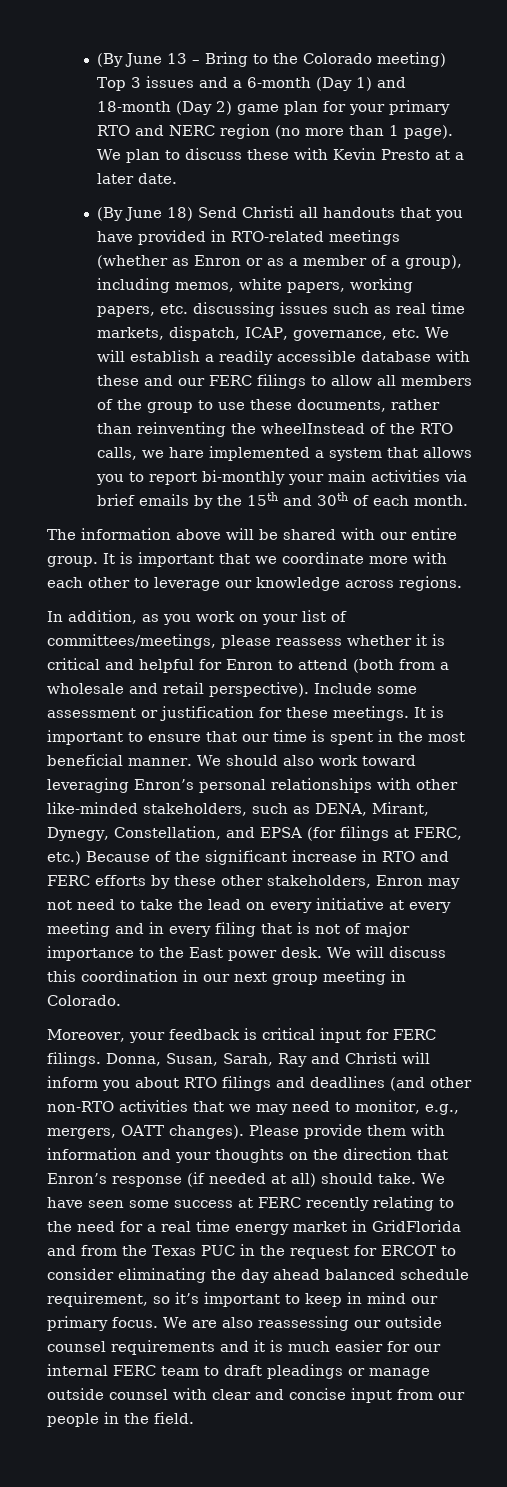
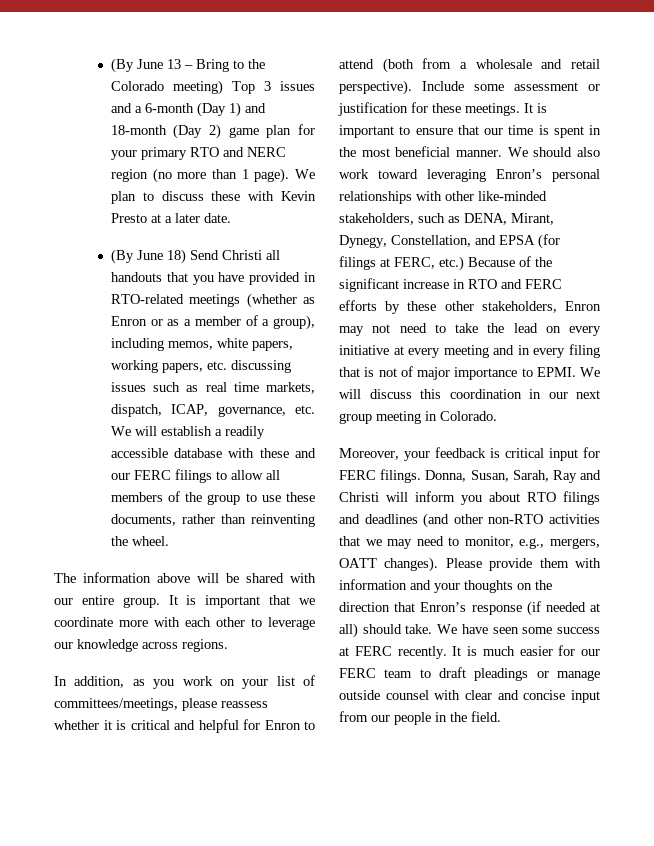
[261,423,454,434] [97,446,473,461] [96,470,468,485] [97,492,469,509] wheelInstead of the RTO calls, we hare implemented a system that allows you to report bi-monthly your main activities via brief emails by the 15th and 30th of each month. -> [131,536,169,546] wheel.
[159,947,322,961] the East power desk. -> [536,367,576,377] EPMI.
[306,1196,454,1211] [47,1220,461,1235] [47,1244,456,1259] [47,1268,469,1283] [47,1292,438,1307] [47,1316,442,1331] [47,1340,265,1355] recently relating to the need for a real time energy market in GridFlorida and from the Texas PUC in the request for ERCOT to consider eliminating the day ahead balanced schedule requirement, so it’s important to keep in mind our primary focus. We are also reassessing our outside counsel requirements and it -> [397,646,462,659] recently. It
[47,1364,108,1376] internal -> (600, 652) none

